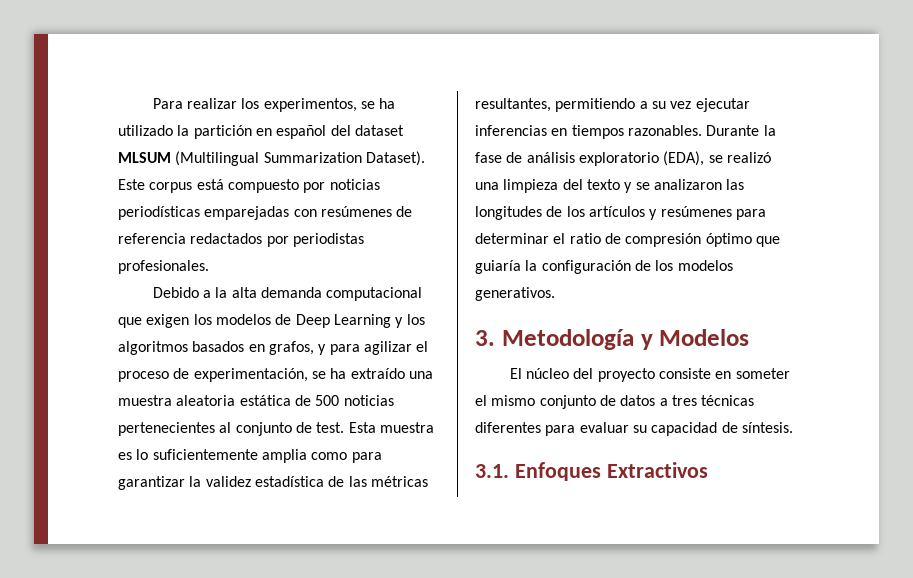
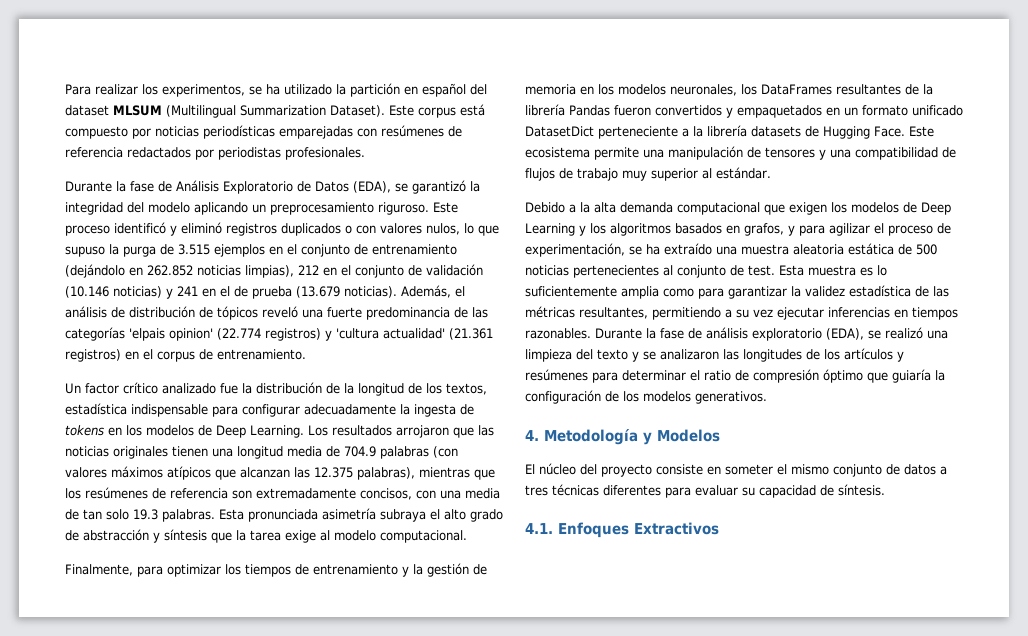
(209, 267) none -> [65,180,480,194] [65,202,458,215] [65,222,499,236] [65,244,457,257] [65,264,483,278] [65,285,465,299] [65,306,488,320] [65,327,493,341] [65,349,306,362] [65,382,487,396] [65,403,474,417] [65,425,494,438] [65,446,458,459] [65,466,495,480] [65,487,500,500] [65,508,503,522] [65,529,467,543] [65,563,487,577] [525,84,933,96] [525,104,963,118] [525,125,934,139] [525,146,956,160] [525,167,771,181] // Durante la fase de Análisis Exploratorio de Datos (EDA), se garantizó la integridad del modelo aplicando un preprocesamiento riguroso. Este proceso identificó y eliminó registros duplicados o con valores nulos, lo que supuso la purga de 3.515 ejemplos en el conjunto de entrenamiento (dejándolo en 262.852 noticias limpias), 212 en el conjunto de validación (10.146 noticias) y 241 en el de prueba (13.679 noticias). Además, el análisis de distribución de tópicos reveló una fuerte predominancia de las categorías 'elpais opinion' (22.774 registros) y 'cultura actualidad' (21.361 registros) en el corpus de entrenamiento. // Un factor crítico analizado fue la distribución de la longitud de los textos, estadística indispensable para configurar adecuadamente la ingesta de tokens en los modelos de Deep Learning. Los resultados arrojaron que las noticias originales tienen una longitud media de 704.9 palabras (con valores máximos atípicos que alcanzan las 12.375 palabras), mientras que los resúmenes de referencia son extremadamente concisos, con una media de tan solo 19.3 palabras. Esta pronunciada asimetría subraya el alto grado de abstracción y síntesis que la tarea exige al modelo computacional. // Finalmente, para optimizar los tiempos de entrenamiento y la gestión de memoria en los modelos neuronales, los DataFrames resultantes de la librería Pandas fueron convertidos y empaquetados en un formato unificado DatasetDict perteneciente a la librería datasets de Hugging Face. Este ecosistema permite una manipulación de tensores y una compatibilidad de flujos de trabajo muy superior al estándar.
[475,330,495,346] 3. -> [525,430,539,441] 4.
[475,464,509,478] 3.1. -> [525,523,553,534] 4.1.

